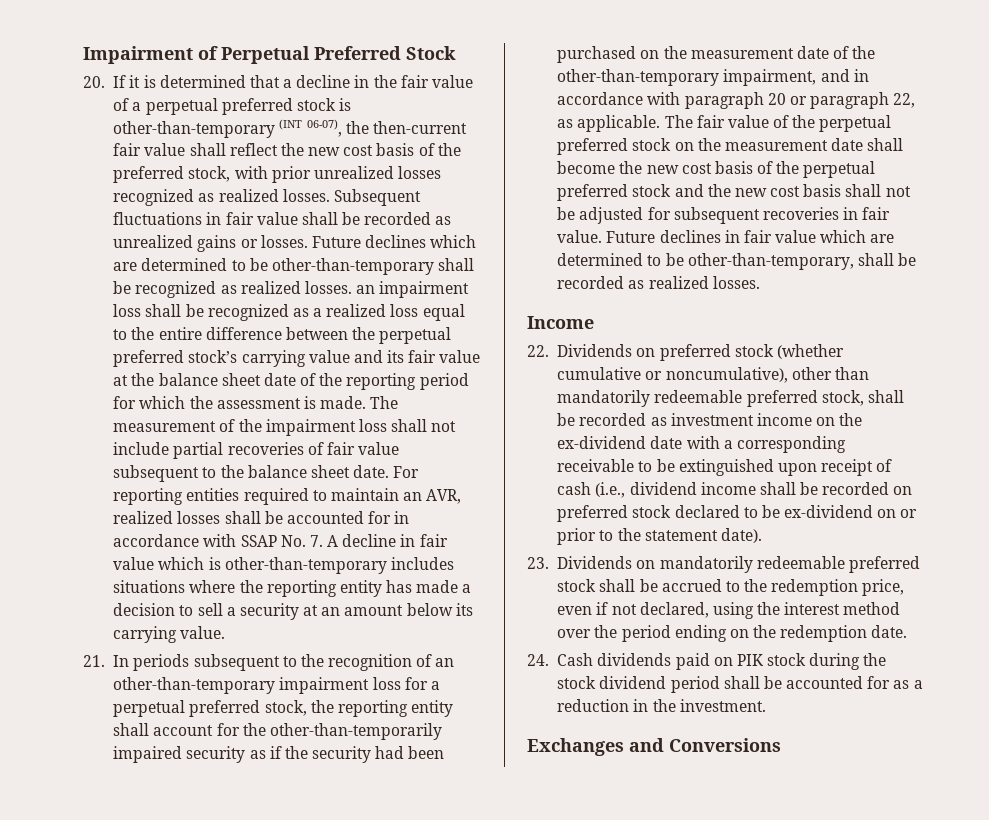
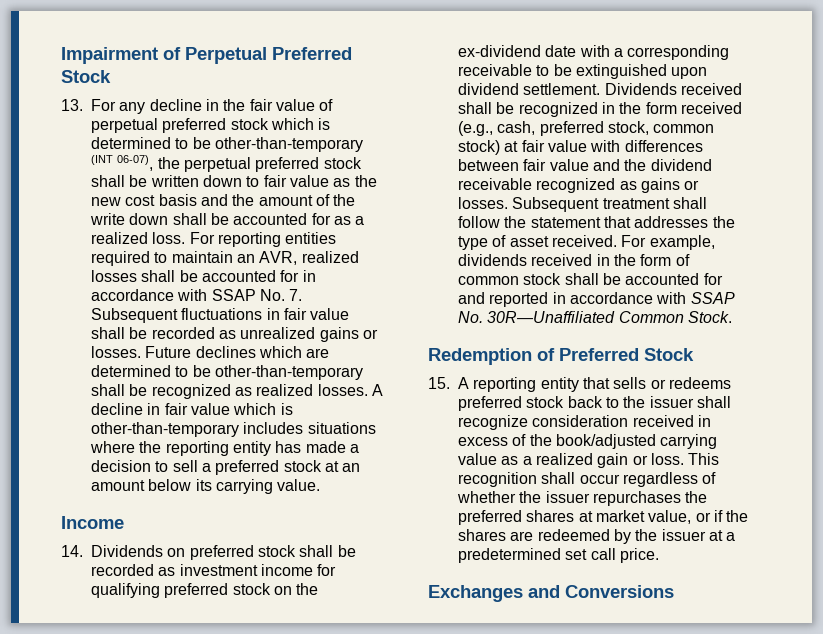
[83,75,293,88] 20. If it is determined that a -> [61,99,146,114] 13. For any
[132,98,352,115] [113,119,467,138] [113,143,461,156] [113,166,442,183] [113,189,330,206] a perpetual preferred stock is other-than-temporary (INT 06-07), the then-current fair value shall reflect the new cost basis of the preferred stock, with prior unrealized losses recognized as realized losses. -> [91,118,331,133] [91,137,363,152] [91,155,362,172] [91,175,377,187] [91,194,356,206] [90,213,365,225] [91,232,337,247] [91,251,359,266] [91,270,316,282] [91,289,303,301] perpetual preferred stock which is determined to be other-than-temporary (INT 06-07), the perpetual preferred stock shall be written down to fair value as the new cost basis and the amount of the write down shall be accounted for as a realized loss. For reporting entities required to maintain an AVR, realized losses shall be accounted for in accordance with SSAP No. 7.
[356,281,470,298] [113,304,465,321] [113,327,452,344] [113,350,481,367] [113,373,469,390] [113,396,399,409] [113,419,457,436] [113,442,400,459] [113,465,420,482] [113,488,462,505] [113,511,410,524] [113,534,323,547] an impairment loss shall be recognized as a realized loss equal to the entire difference between the perpetual preferred stock’s carrying value and its fair value at the balance sheet date of the reporting period for which the assessment is made. The measurement of the impairment loss shall not include partial recoveries of fair value subsequent to the balance sheet date. For reporting entities required to maintain an AVR, realized losses shall be accounted for in accordance with SSAP No. 7. -> (368, 390) none
[239,603,299,620] security -> [215,460,322,475] preferred stock
[83,654,455,671] [113,677,440,694] [113,700,454,717] [113,723,442,740] [113,746,445,763] [557,46,876,63] [557,69,869,86] [557,92,916,109] [557,115,892,132] [557,138,904,155] [557,161,876,178] [557,184,911,201] [557,207,891,224] [557,230,895,243] [557,253,917,270] [557,276,760,289] // 21. In periods subsequent to the recognition of an other-than-temporary impairment loss for a perpetual preferred stock, the reporting entity shall account for the other-than-temporarily impaired security as if the security had been purchased on the measurement date of the other-than-temporary impairment, and in accordance with paragraph 20 or paragraph 22, as applicable. The fair value of the perpetual preferred stock on the measurement date shall become the new cost basis of the perpetual preferred stock and the new cost basis shall not be adjusted for subsequent recoveries in fair value. Future declines in fair value which are determined to be other-than-temporary, shall be recorded as realized losses. -> (321, 485) none
[527,345,549,357] 22. -> [61,545,83,557] 14.
[776,344,844,359] [557,367,869,383] [557,390,864,407] (whether cumulative or noncumulative), other than mandatorily redeemable preferred stock, -> (296, 551) none
(812, 419) none -> [317,564,337,576] [91,583,271,598] for qualifying preferred stock
[821,459,893,476] [557,482,913,498] [557,505,918,522] [557,528,762,545] [527,556,920,573] [557,579,905,596] [557,602,901,619] [557,625,908,642] [527,653,887,670] [557,676,923,693] [557,699,766,712] receipt of cash (i.e., dividend income shall be recorded on preferred stock declared to be ex-dividend on or prior to the statement date). // 23. Dividends on mandatorily redeemable preferred stock shall be accrued to the redemption price, even if not declared, using the interest method over the period ending on the redemption date. // 24. Cash dividends paid on PIK stock during the stock dividend period shall be accounted for as a reduction in the investment. -> [458,83,742,95] [458,102,742,117] [458,121,715,136] [458,140,703,155] [458,159,712,171] [458,178,700,193] [458,197,707,212] [458,216,735,228] [458,235,715,250] [458,254,690,266] [458,273,723,285] [458,292,735,307] [458,311,732,323] [428,348,694,365] [428,377,731,392] [458,396,731,411] [458,415,711,430] [458,434,718,449] [458,453,720,468] [458,472,717,487] [457,491,708,506] [458,510,749,525] [458,529,736,544] [458,548,659,563] dividend settlement. Dividends received shall be recognized in the form received (e.g., cash, preferred stock, common stock) at fair value with differences between fair value and the dividend receivable recognized as gains or losses. Subsequent treatment shall follow the statement that addresses the type of asset received. For example, dividends received in the form of common stock shall be accounted for and reported in accordance with SSAP No. 30R—Unaffiliated Common Stock. // Redemption of Preferred Stock // 15. A reporting entity that sells or redeems preferred stock back to the issuer shall recognize consideration received in excess of the book/adjusted carrying value as a realized gain or loss. This recognition shall occur regardless of whether the issuer repurchases the preferred shares at market value, or if the shares are redeemed by the issuer at a predetermined set call price.

